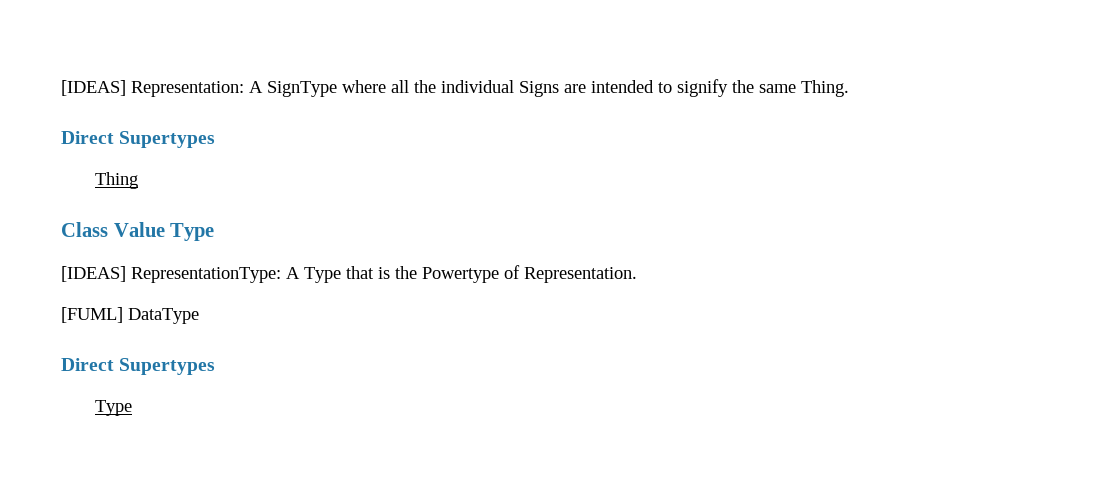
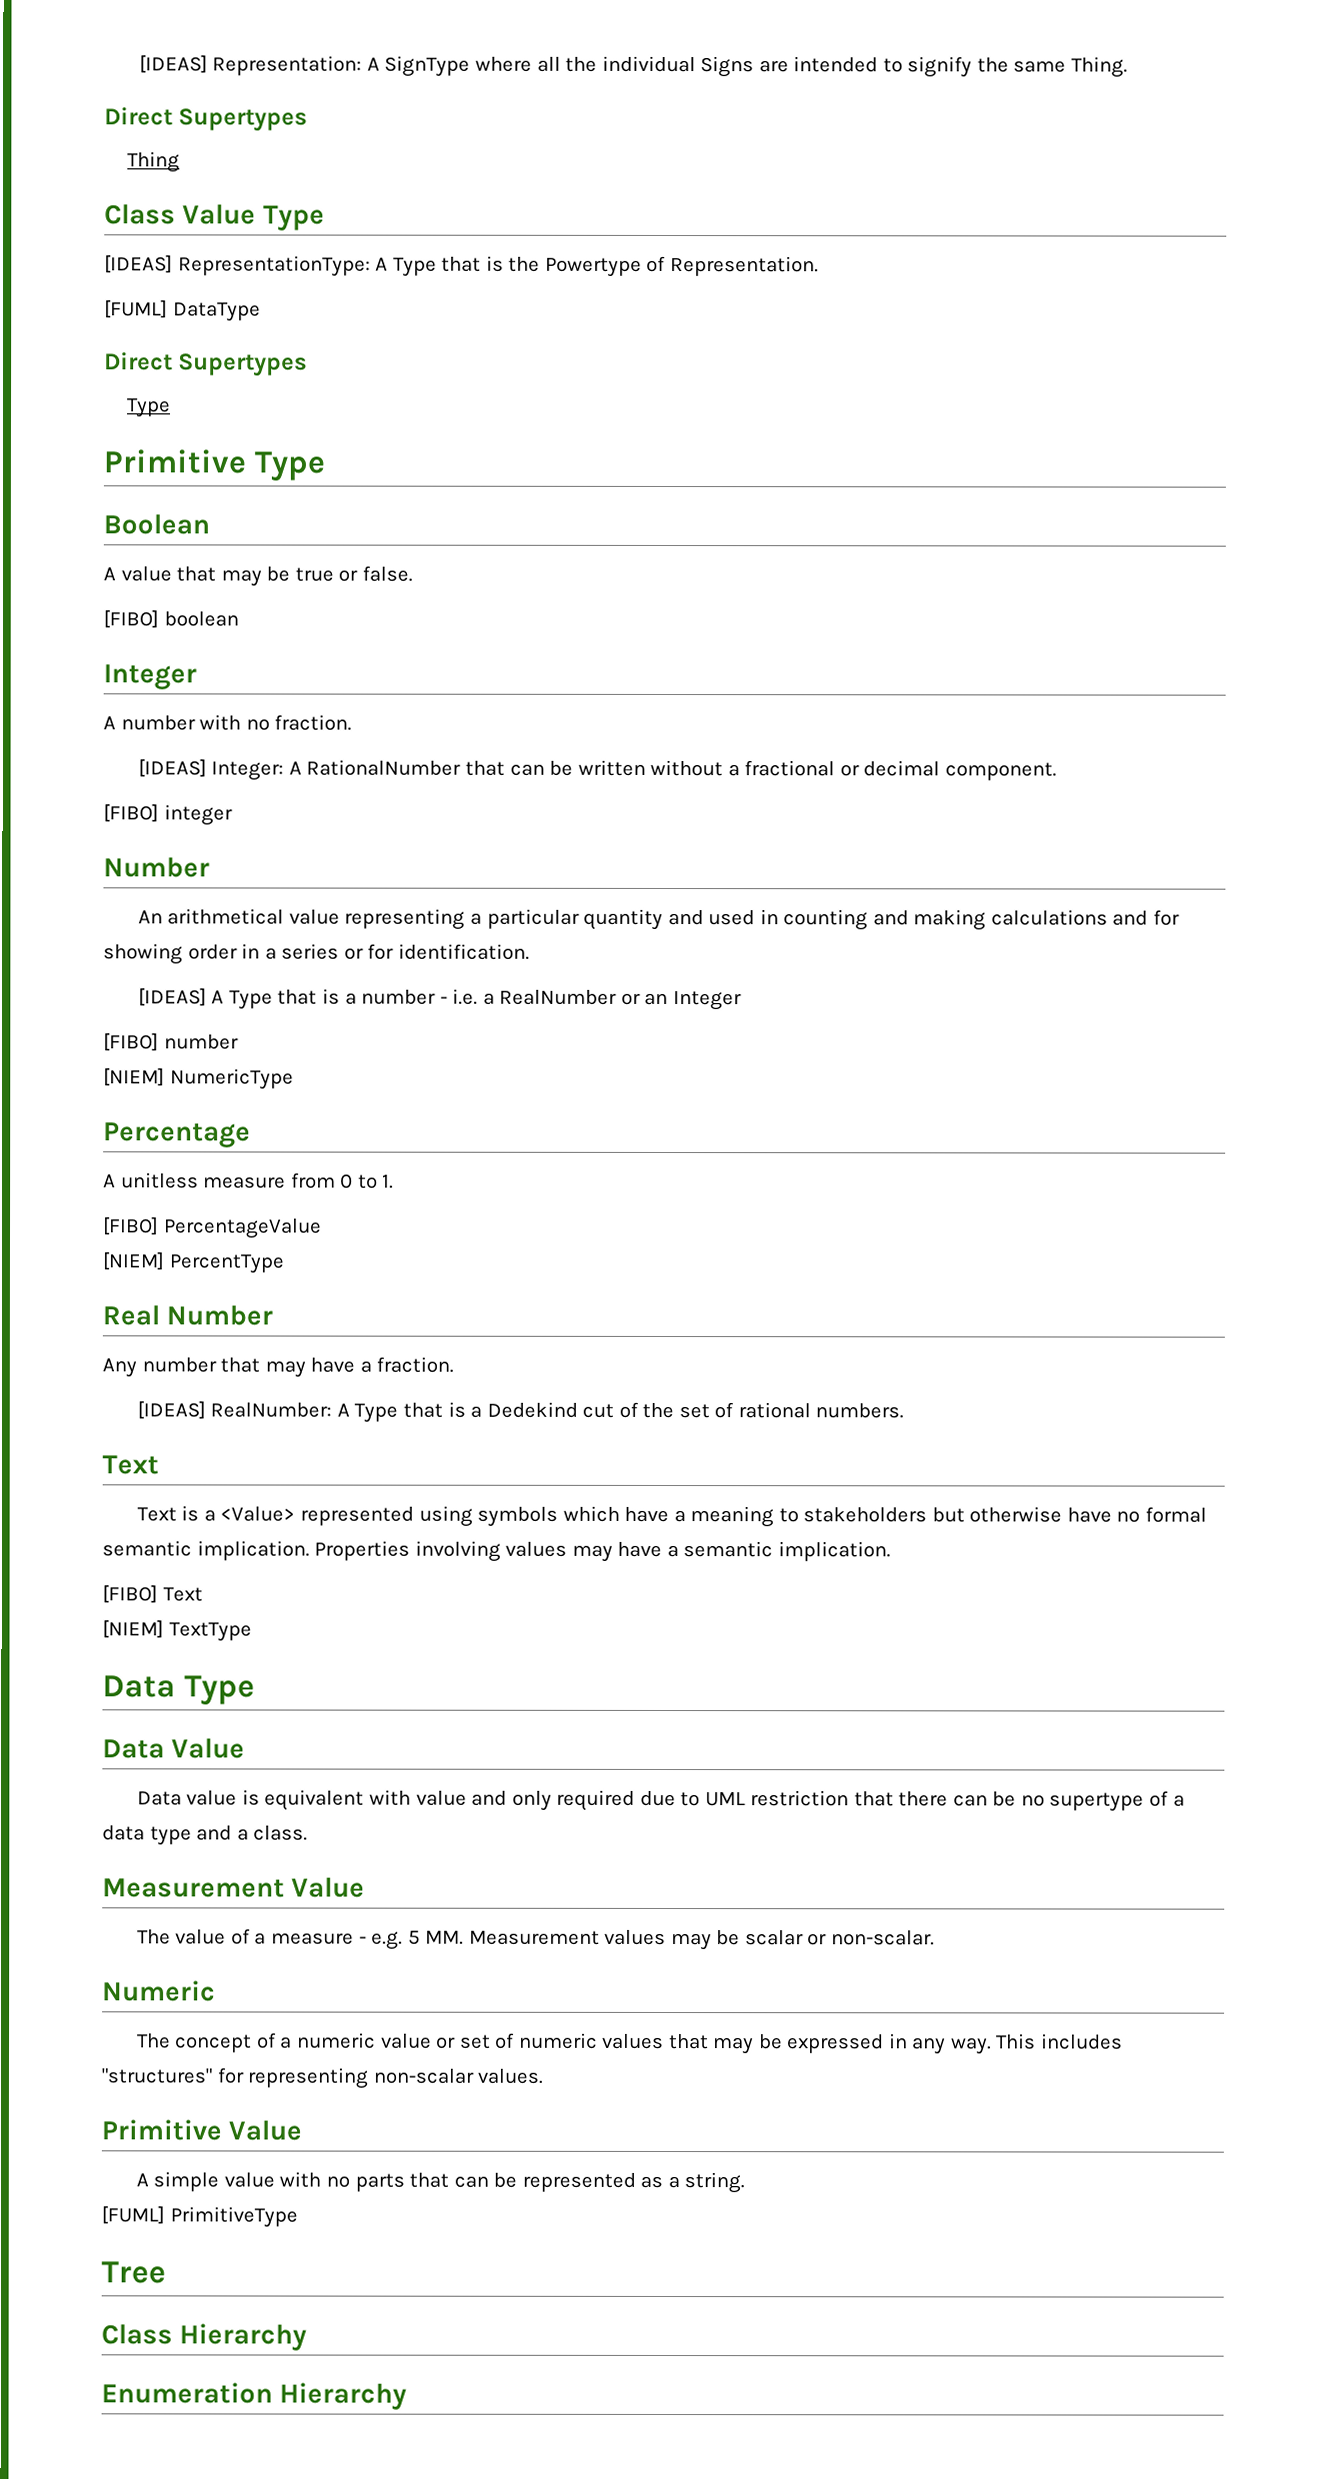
(133, 408) none -> [103,449,325,482] [103,514,210,535] [103,565,413,587] [103,610,239,629] [103,664,197,690] [103,714,353,731] [137,759,1057,781] [103,804,233,826] [103,857,210,878] [137,908,1180,931] [103,943,530,965] [137,988,742,1011] [103,1033,239,1052] [103,1068,294,1090] [103,1122,251,1148] [103,1172,395,1189] [103,1217,322,1239] [102,1252,284,1274] [102,1305,274,1326] [102,1356,455,1378] [136,1401,905,1423] [102,1455,159,1475] [136,1505,1207,1528] [102,1540,891,1562] [102,1585,203,1604] [102,1620,252,1642] [102,1675,255,1706] [102,1738,246,1759] [136,1789,1185,1812] [102,1825,309,1846] [102,1877,366,1898] [136,1928,935,1951] [102,1980,216,2002] [136,2032,1124,2055] [101,2067,544,2089] [101,2119,303,2141] [135,2171,746,2194] [101,2206,298,2228] [101,2261,166,2284] [101,2323,308,2351] [101,2382,408,2410] // Primitive Type // Boolean // A value that may be true or false. // [FIBO] boolean // Integer // A number with no fraction. // [IDEAS] Integer: A RationalNumber that can be written without a fractional or decimal component. // [FIBO] integer // Number // An arithmetical value representing a particular quantity and used in counting and making calculations and for showing order in a series or for identification. // [IDEAS] A Type that is a number - i.e. a RealNumber or an Integer // [FIBO] number // [NIEM] NumericType // Percentage // A unitless measure from 0 to 1. // [FIBO] PercentageValue // [NIEM] PercentType // Real Number // Any number that may have a fraction. // [IDEAS] RealNumber: A Type that is a Dedekind cut of the set of rational numbers. // Text // Text is a <Value> represented using symbols which have a meaning to stakeholders but otherwise have no formal semantic implication. Properties involving values may have a semantic implication. // [FIBO] Text // [NIEM] TextType // Data Type // Data Value // Data value is equivalent with value and only required due to UML restriction that there can be no supertype of a data type and a class. // Measurement Value // The value of a measure - e.g. 5 MM. Measurement values may be scalar or non-scalar. // Numeric // The concept of a numeric value or set of numeric values that may be expressed in any way. This includes "structures" for representing non-scalar values. // Primitive Value // A simple value with no parts that can be represented as a string. // [FUML] PrimitiveType // Tree // Class Hierarchy // Enumeration Hierarchy

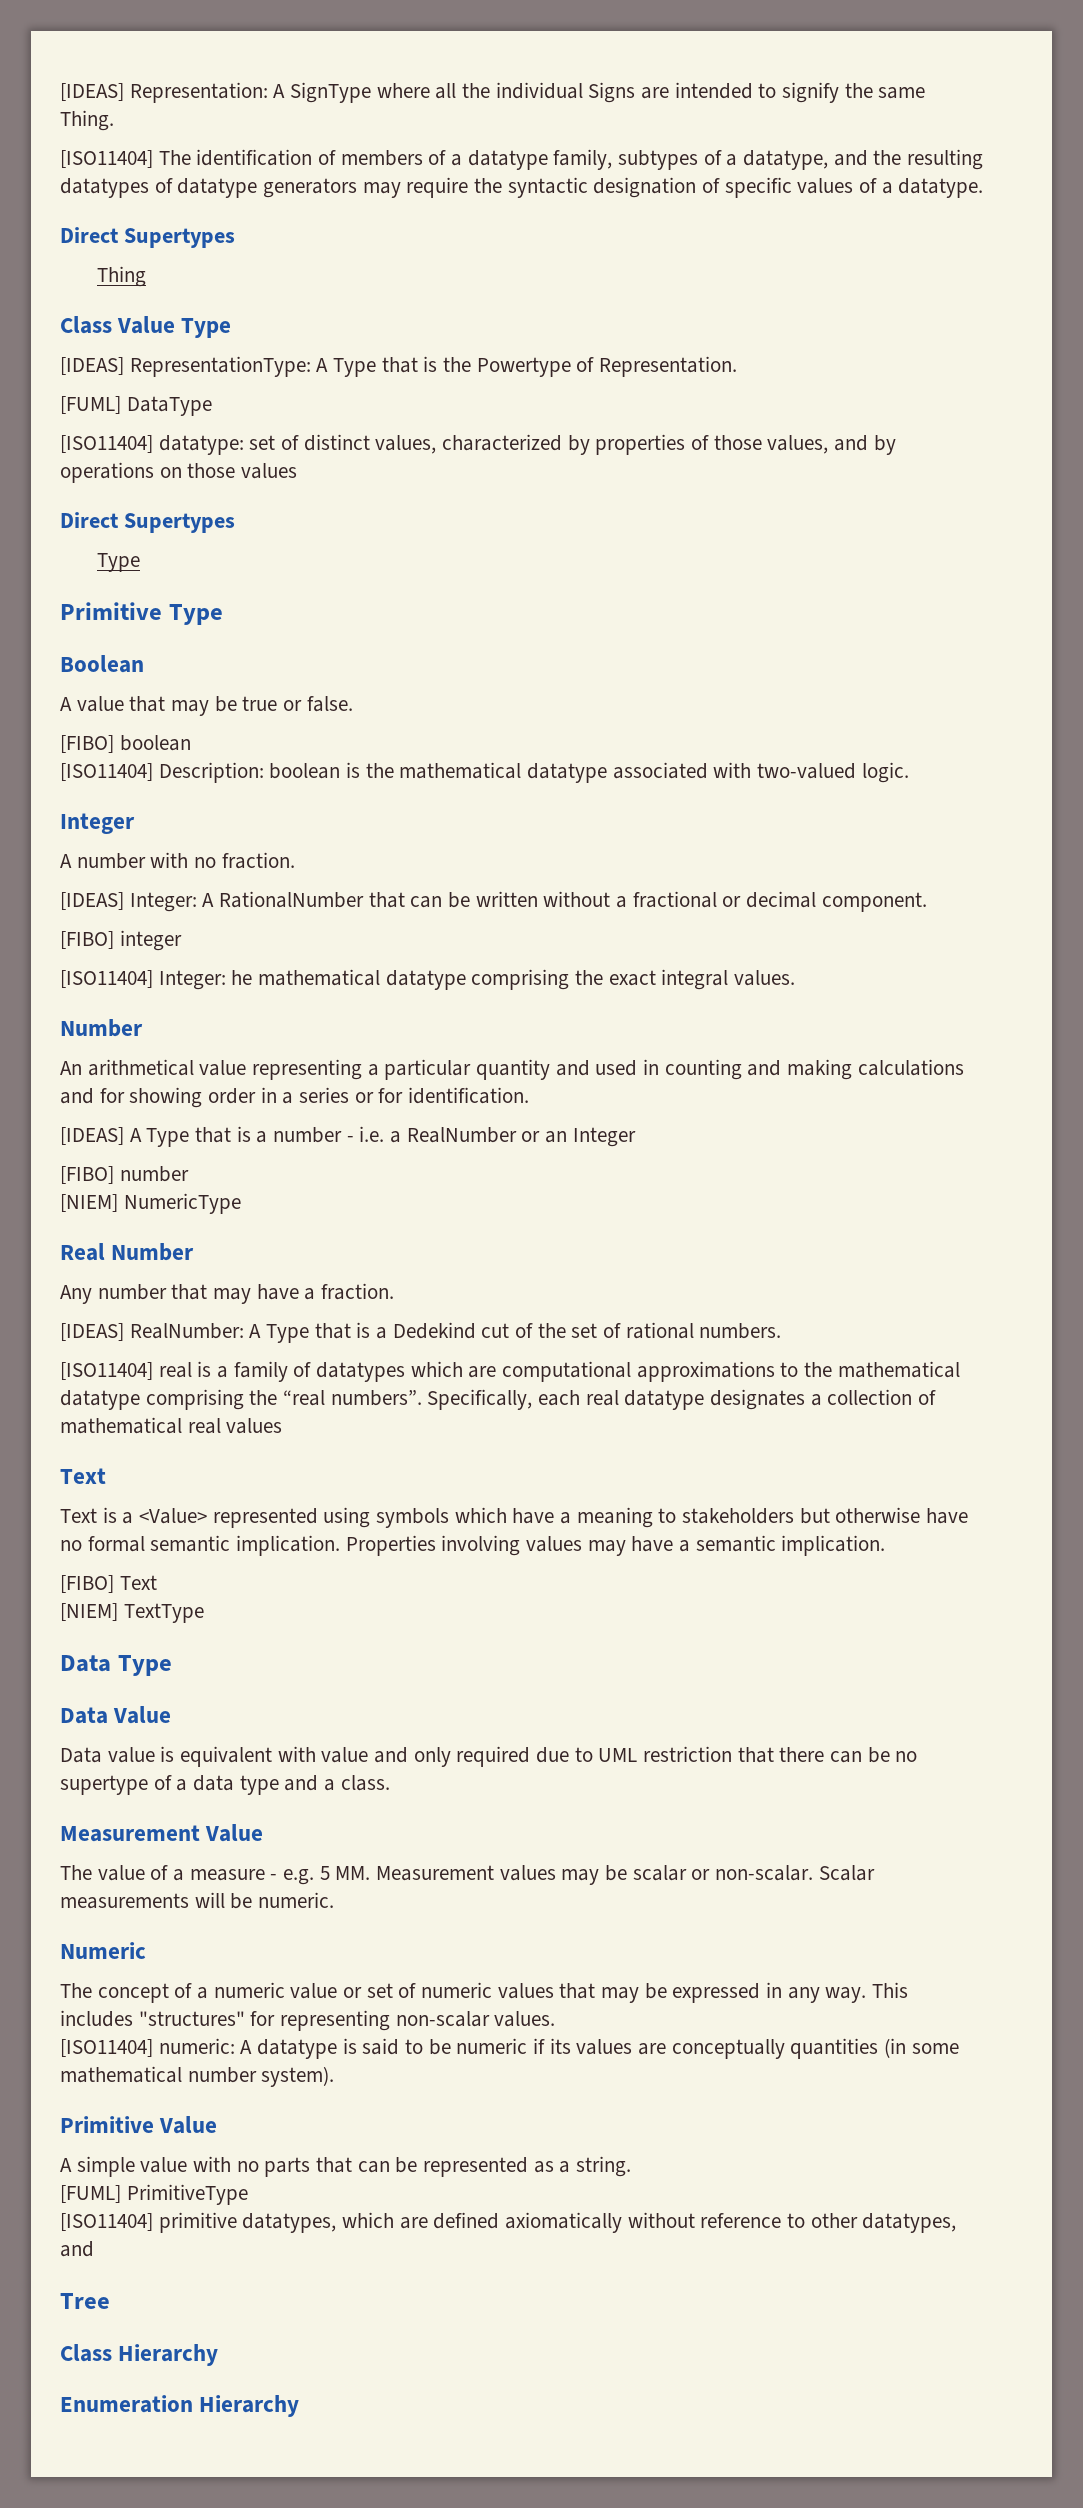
(1128, 67) none -> [60,149,984,170] [60,177,984,198] // [ISO11404] The identification of members of a datatype family, subtypes of a datatype, and the resulting datatypes of datatype generators may require the syntactic designation of specific values of a datatype.
(261, 312) none -> [60,434,896,455] [60,462,298,483] // [ISO11404] datatype: set of distinct values, characterized by properties of those values, and by operations on those values
(239, 619) none -> [60,762,909,783] // [ISO11404] Description: boolean is the mathematical datatype associated with two-valued logic.
(233, 815) none -> [60,969,796,990] // [ISO11404] Integer: he mathematical datatype comprising the exact integral values.
[103,1122,251,1148] [103,1172,395,1189] [103,1217,322,1239] [102,1252,284,1274] // Percentage // A unitless measure from 0 to 1. // [FIBO] PercentageValue // [NIEM] PercentType -> (241, 1203) none
(905, 1411) none -> [60,1361,960,1382] [60,1389,937,1410] [60,1417,283,1434] // [ISO11404] real is a family of datatypes which are computational approximations to the mathematical datatype comprising the “real numbers”. Specifically, each real datatype designates a collection of mathematical real values
(935, 1938) none -> [818,1865,875,1881] [60,1892,335,1909] Scalar measurements will be numeric.
(544, 2076) none -> [60,2038,959,2059] [60,2066,335,2087] // [ISO11404] numeric: A datatype is said to be numeric if its values are conceptually quantities (in some mathematical number system).
(298, 2217) none -> [60,2212,957,2233] [60,2241,94,2257] // [ISO11404] primitive datatypes, which are defined axiomatically without reference to other datatypes, and

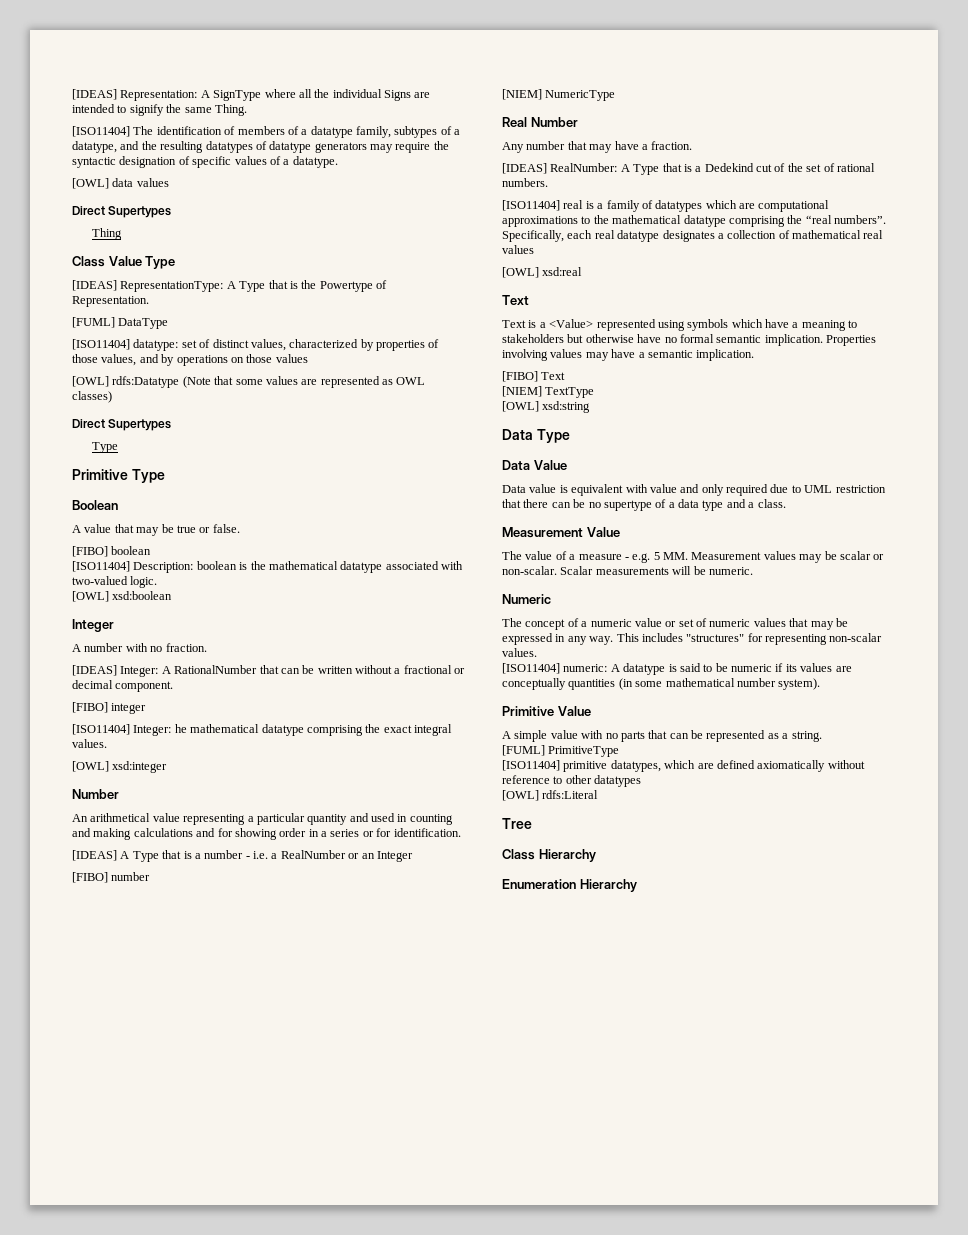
(984, 188) none -> [72,178,169,189] // [OWL] data values
(298, 471) none -> [72,376,426,388] [72,391,112,403] // [OWL] rdfs:Datatype (Note that some values are represented as OWL classes)
(909, 772) none -> [72,591,173,602] // [OWL] xsd:boolean
(796, 978) none -> [72,761,168,773] // [OWL] xsd:integer
(283, 1426) none -> [502,267,583,278] // [OWL] xsd:real
(204, 1613) none -> [502,401,591,413] // [OWL] xsd:string
[862,2213,957,2233] [60,2241,94,2257] datatypes, and -> [594,775,642,787] [502,790,599,801] datatypes // [OWL] rdfs:Literal

